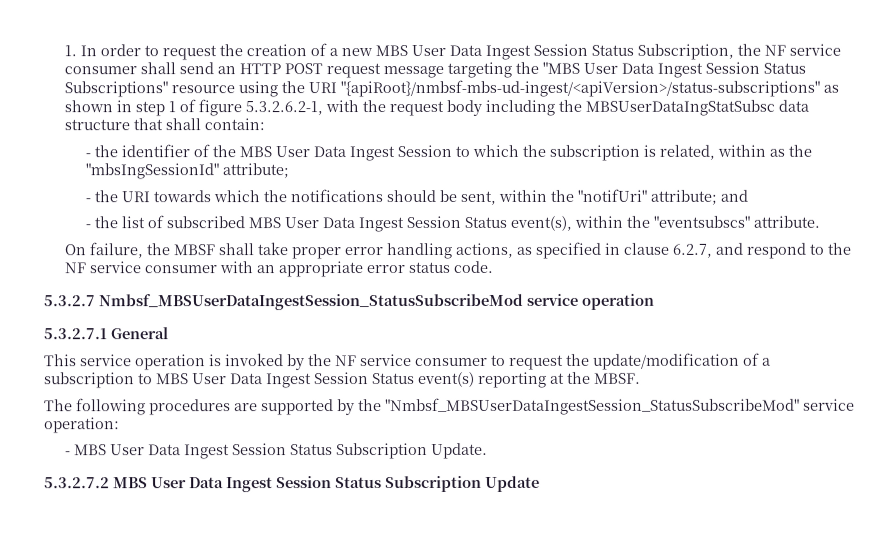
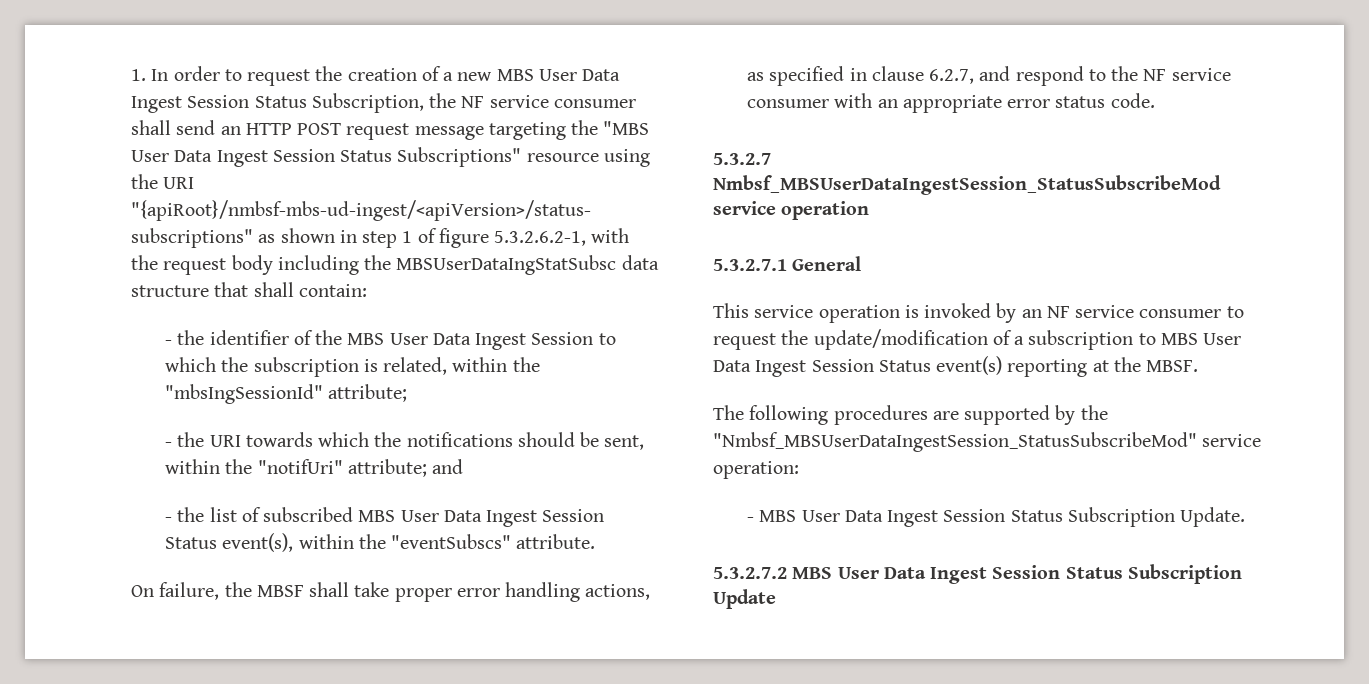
[769,148,786,157] as -> (508, 364) none
[653,215,751,228] "eventsubscs" -> [391,534,512,549] "eventSubscs"
[308,354,332,367] the -> [1021,309,1042,318] an

